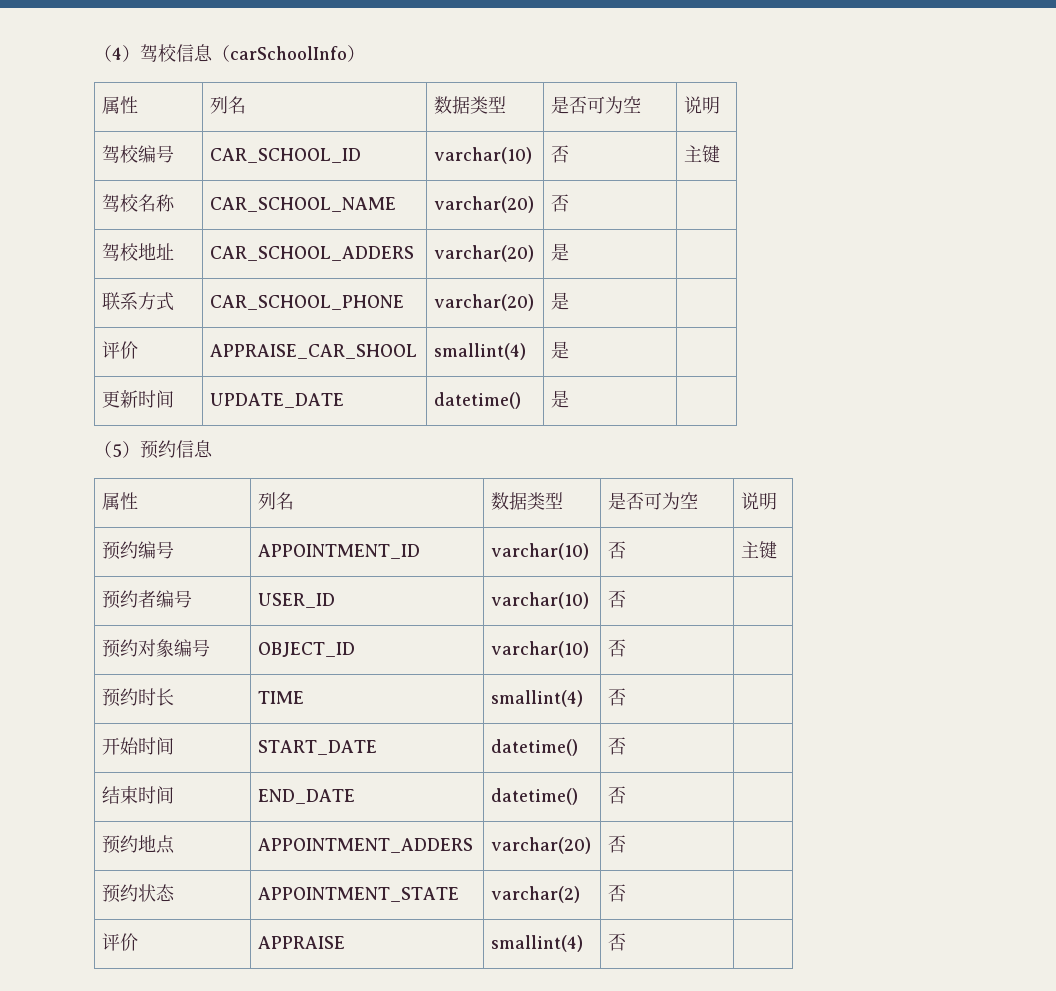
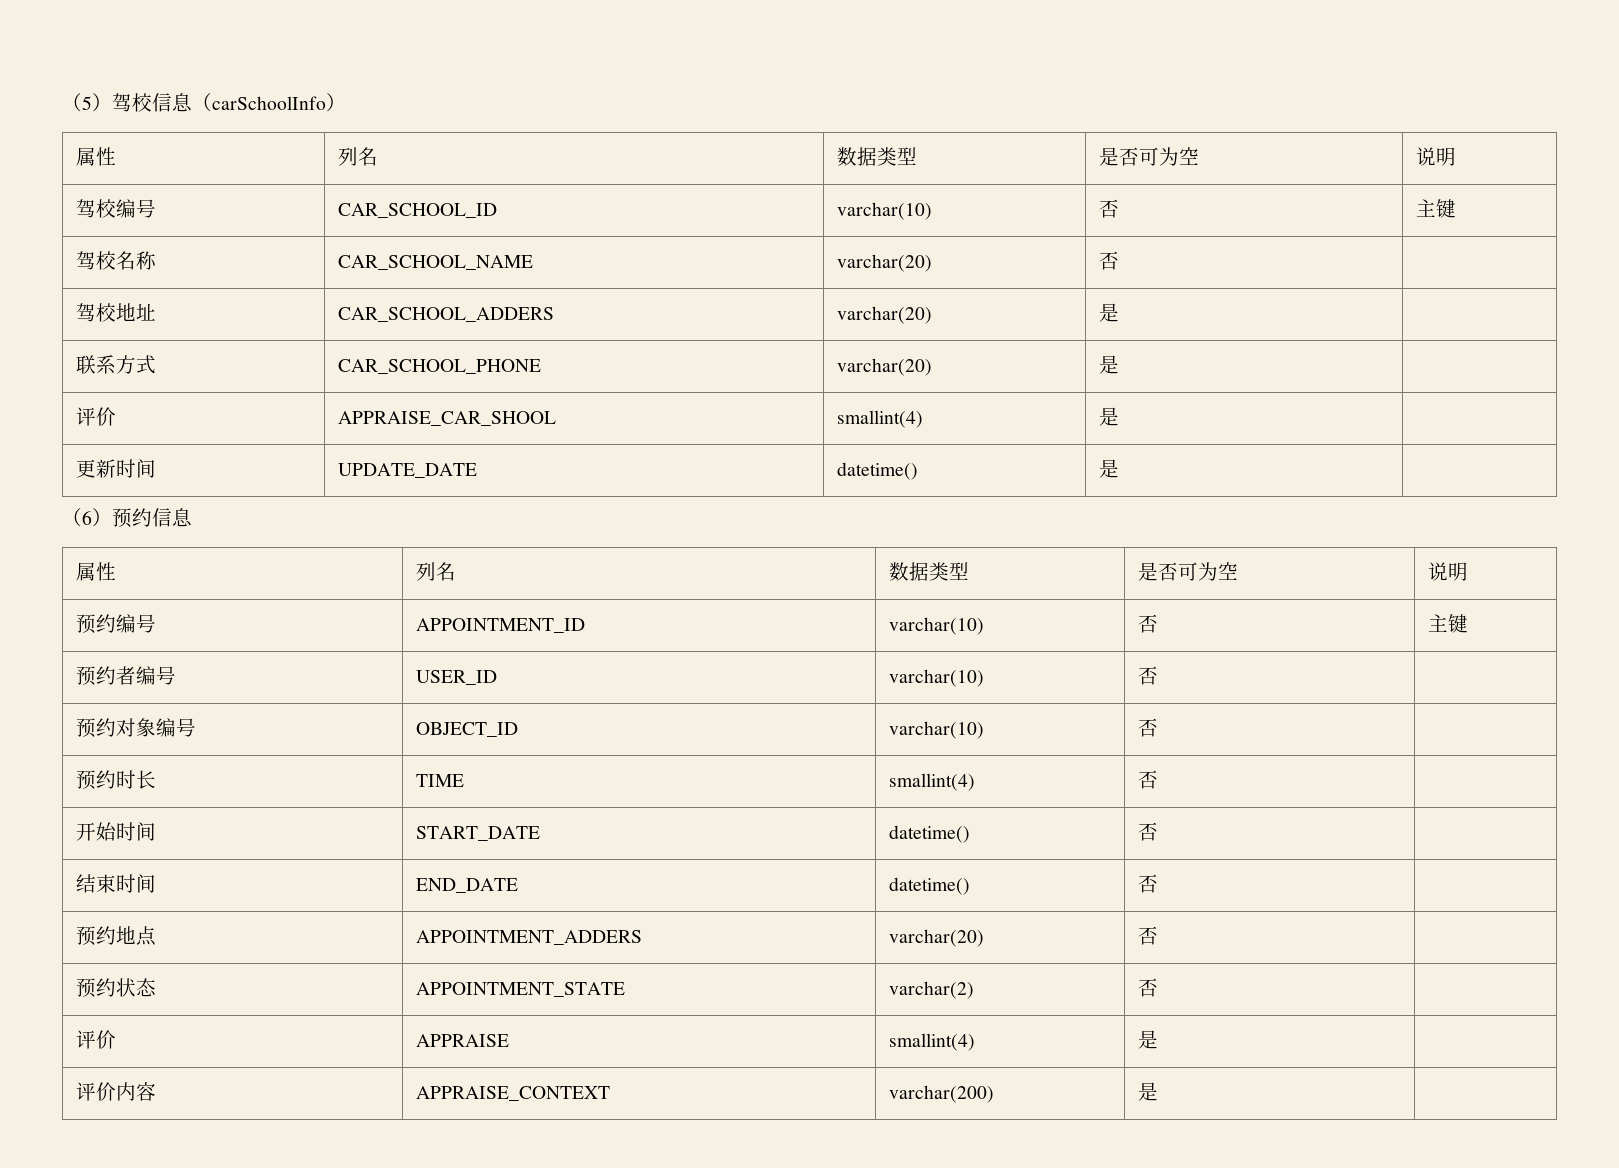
[94,45,122,62] （4 -> [62,93,92,112] （5
[112,444,122,457] 5 -> [82,511,92,525] 6
[608,933,627,951] 否 -> [1138,1030,1159,1049] [76,1082,157,1101] [416,1086,611,1101] [889,1085,995,1103] [1138,1082,1159,1101] 是 | // 评价内容 | APPRAISE_CONTEXT | varchar(200) | 是

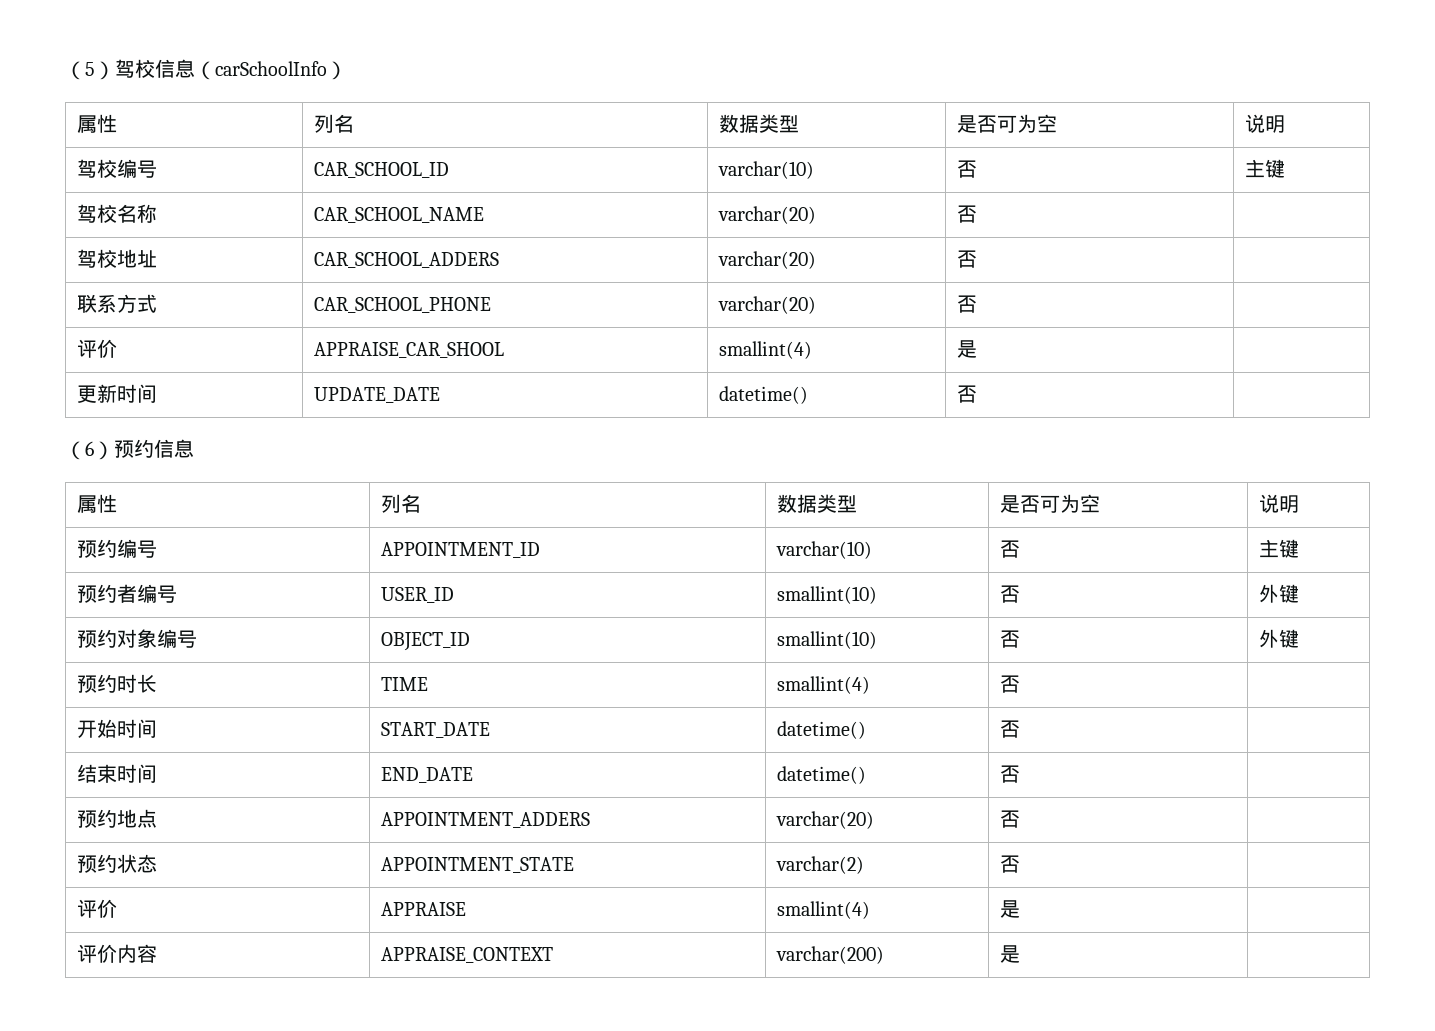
[1099,303,1120,322] 是 -> [956,250,977,268] 否
[1099,355,1120,374] 是 -> [956,295,977,313] 否
[1099,459,1120,478] 是 -> [956,385,977,403] 否
[889,669,985,687] [1138,666,1159,685] varchar(10) | 否 | -> [776,586,877,604] [999,585,1020,603] [1258,584,1299,603] smallint(10) | 否 | 外键
[889,721,985,739] [1138,718,1159,737] varchar(10) | 否 | -> [776,631,877,649] [999,630,1020,648] [1258,629,1299,648] smallint(10) | 否 | 外键

